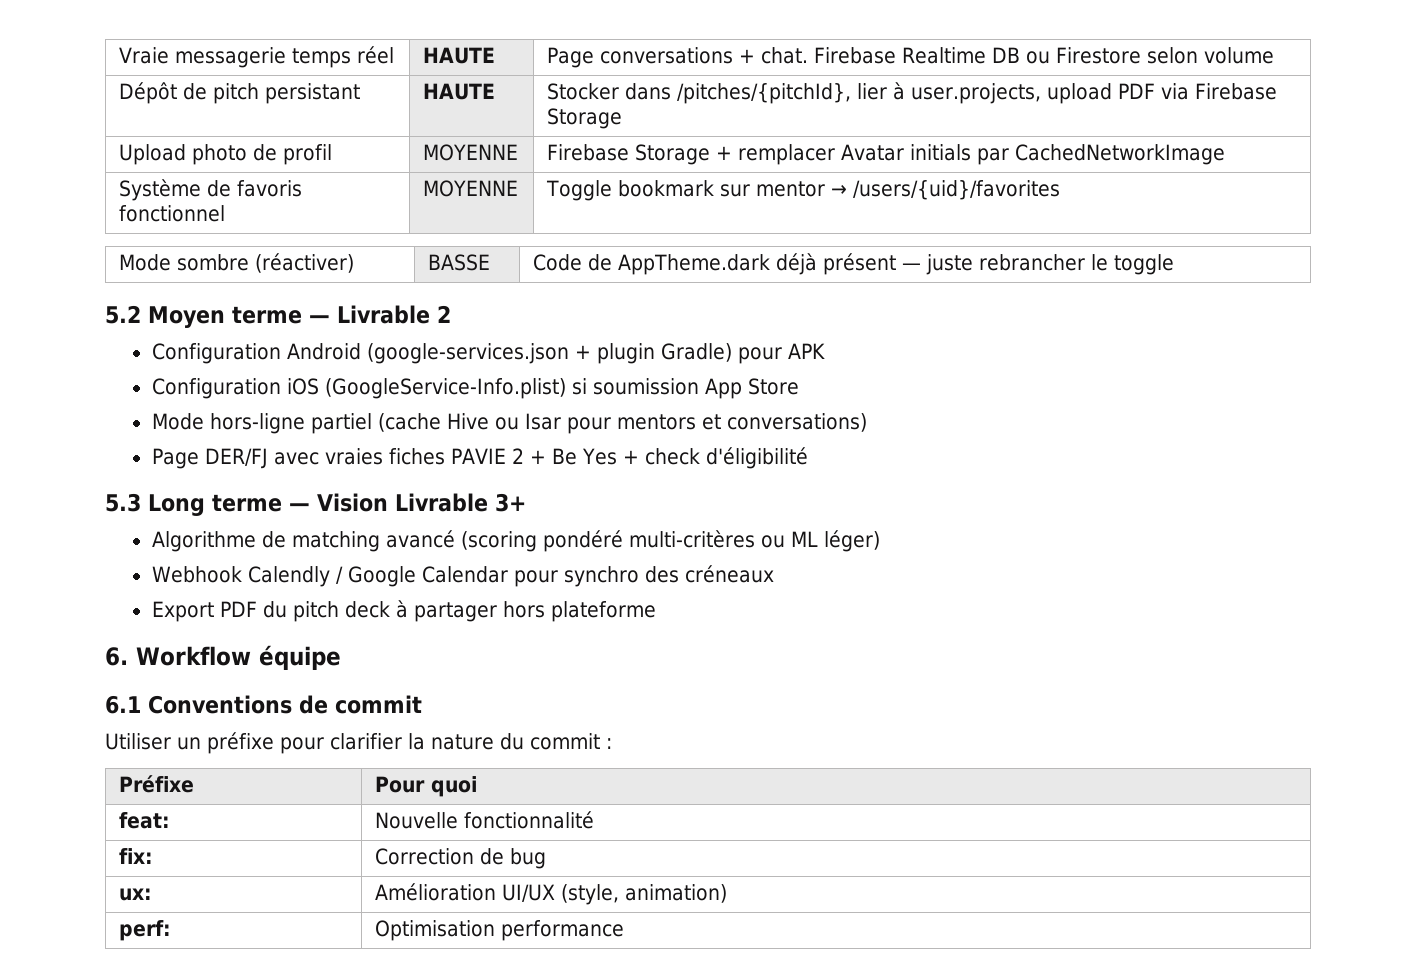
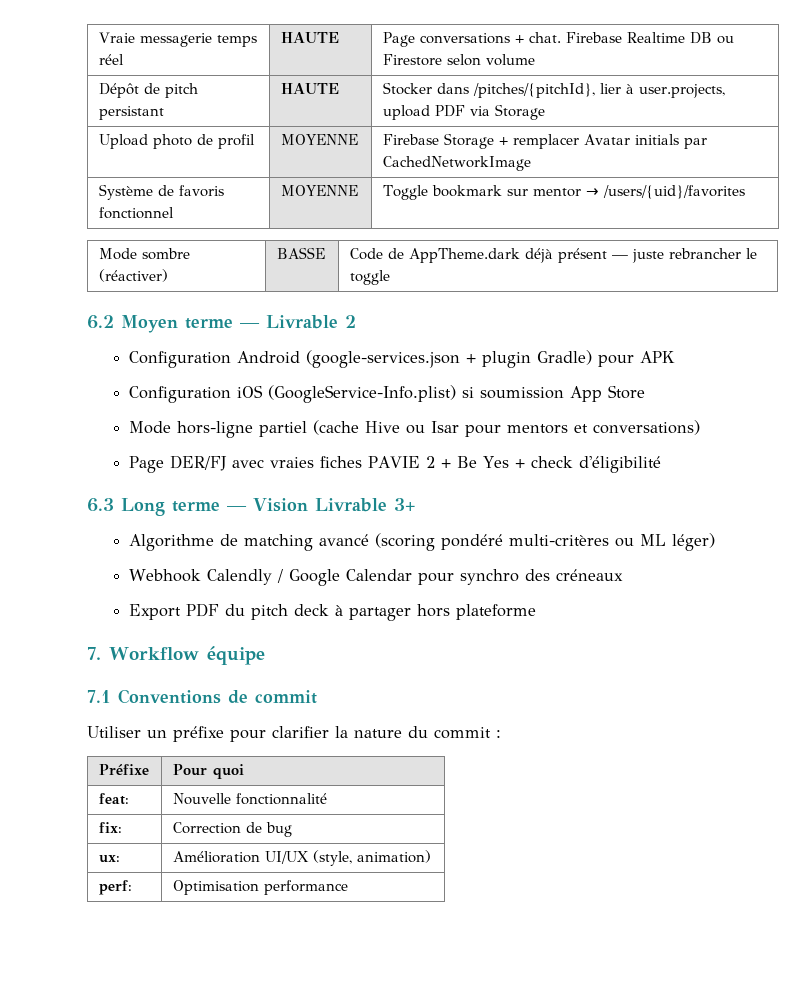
[1194,83,1277,100] Firebase -> (490, 111) none
[105,305,141,324] 5.2 -> [87,315,114,329] 6.2
[105,493,141,512] 5.3 -> [87,498,114,512] 6.3
[105,647,128,666] 6. -> [87,647,101,660] 7.
[105,695,141,714] 6.1 -> [87,690,111,703] 7.1

